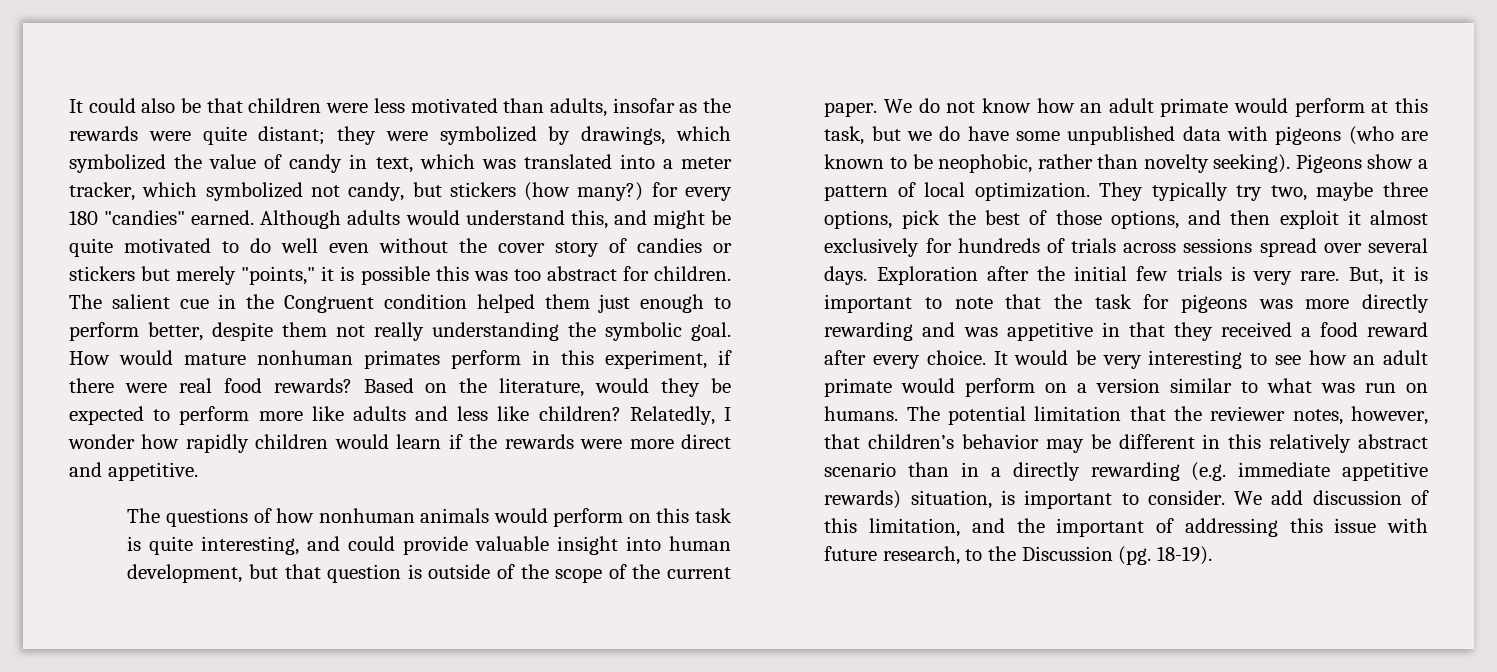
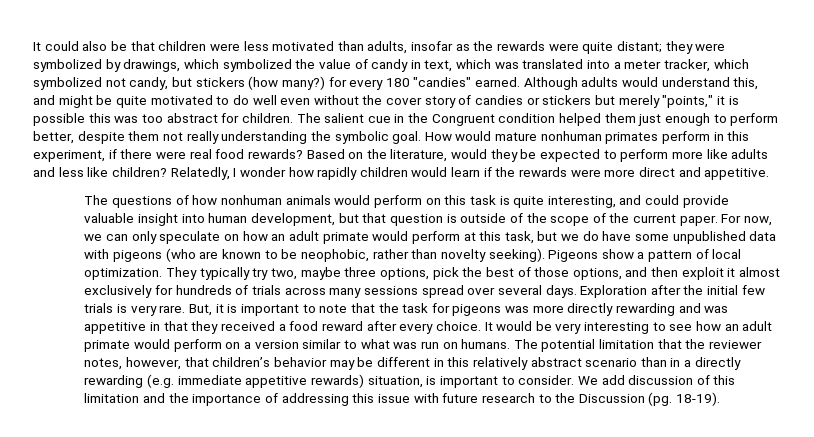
[884,98,1031,113] We do not know -> [721,214,773,226] [84,231,240,244] For now, we can only speculate on
(1177, 248) none -> [329,288,362,298] many
[869,518,961,537] limitation, -> [84,393,140,403] limitation
[1056,518,1145,537] important -> [192,394,262,406] importance
[882,546,960,565] research, -> [481,393,535,403] research

